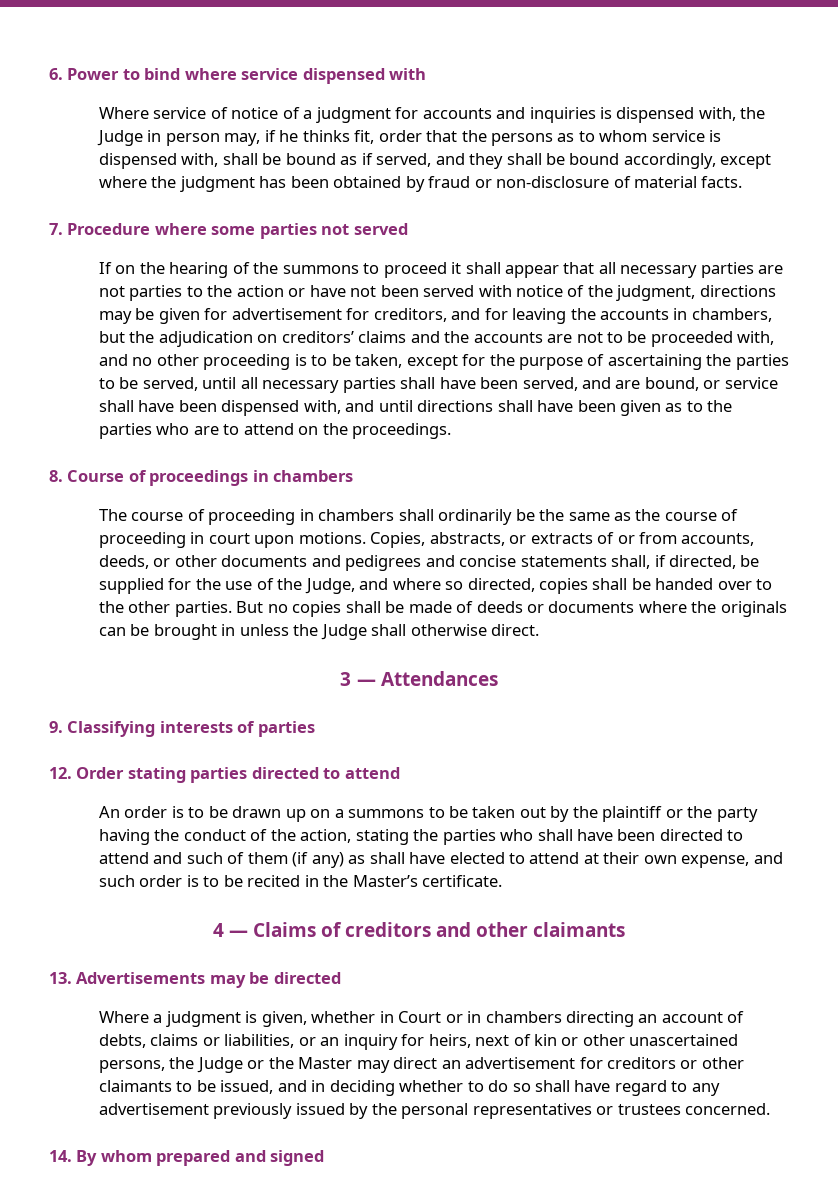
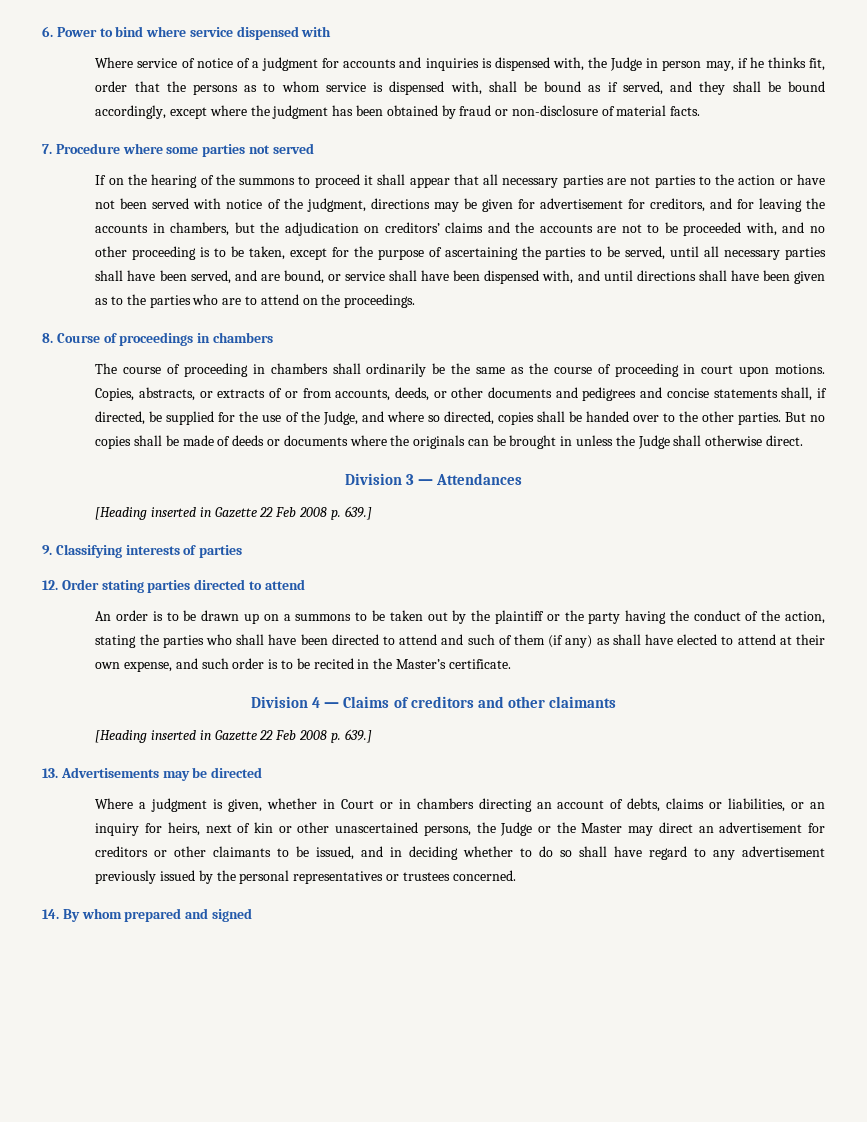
(540, 630) none -> [344,473,402,485] Division
(498, 678) none -> [95,506,372,520] // [Heading inserted in Gazette 22 Feb 2008 p. 639.]
(503, 881) none -> [251,696,309,708] Division
(626, 929) none -> [95,729,372,743] // [Heading inserted in Gazette 22 Feb 2008 p. 639.]

